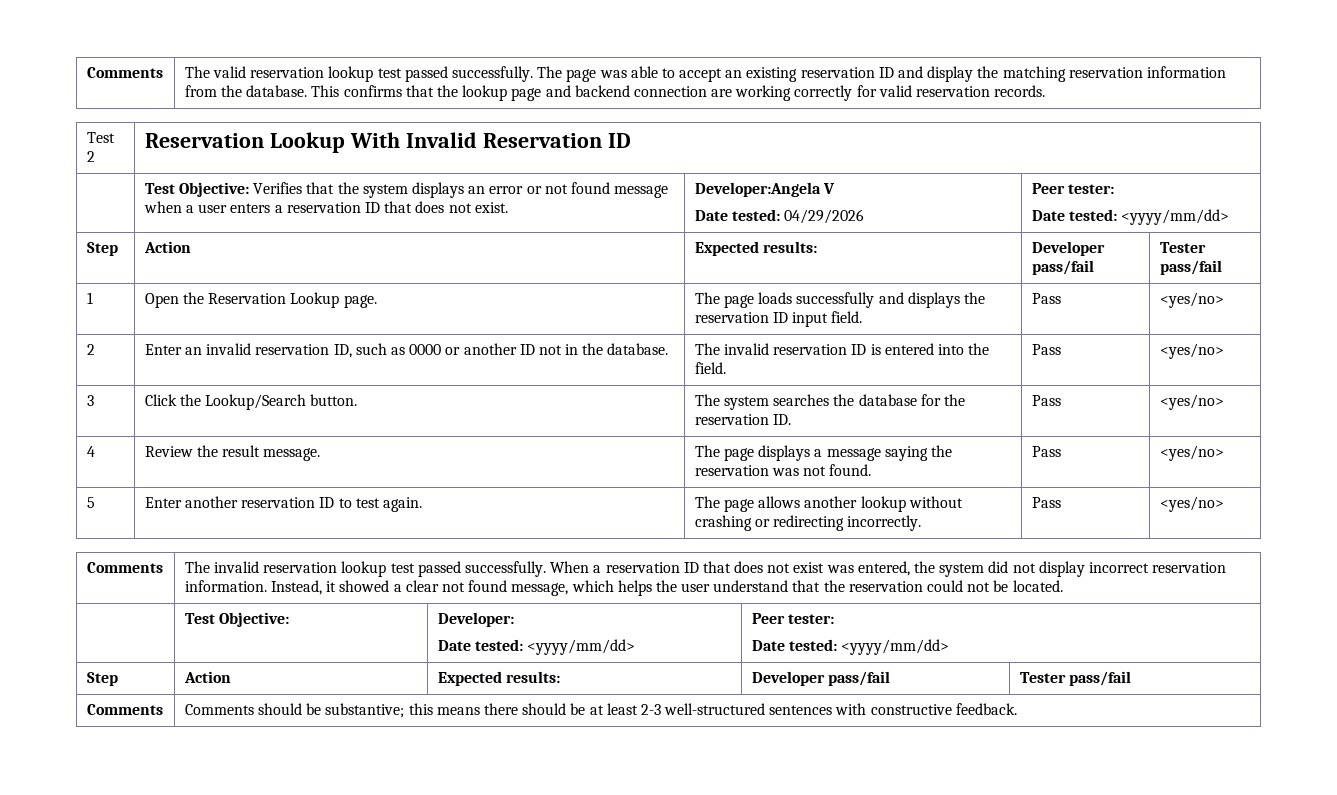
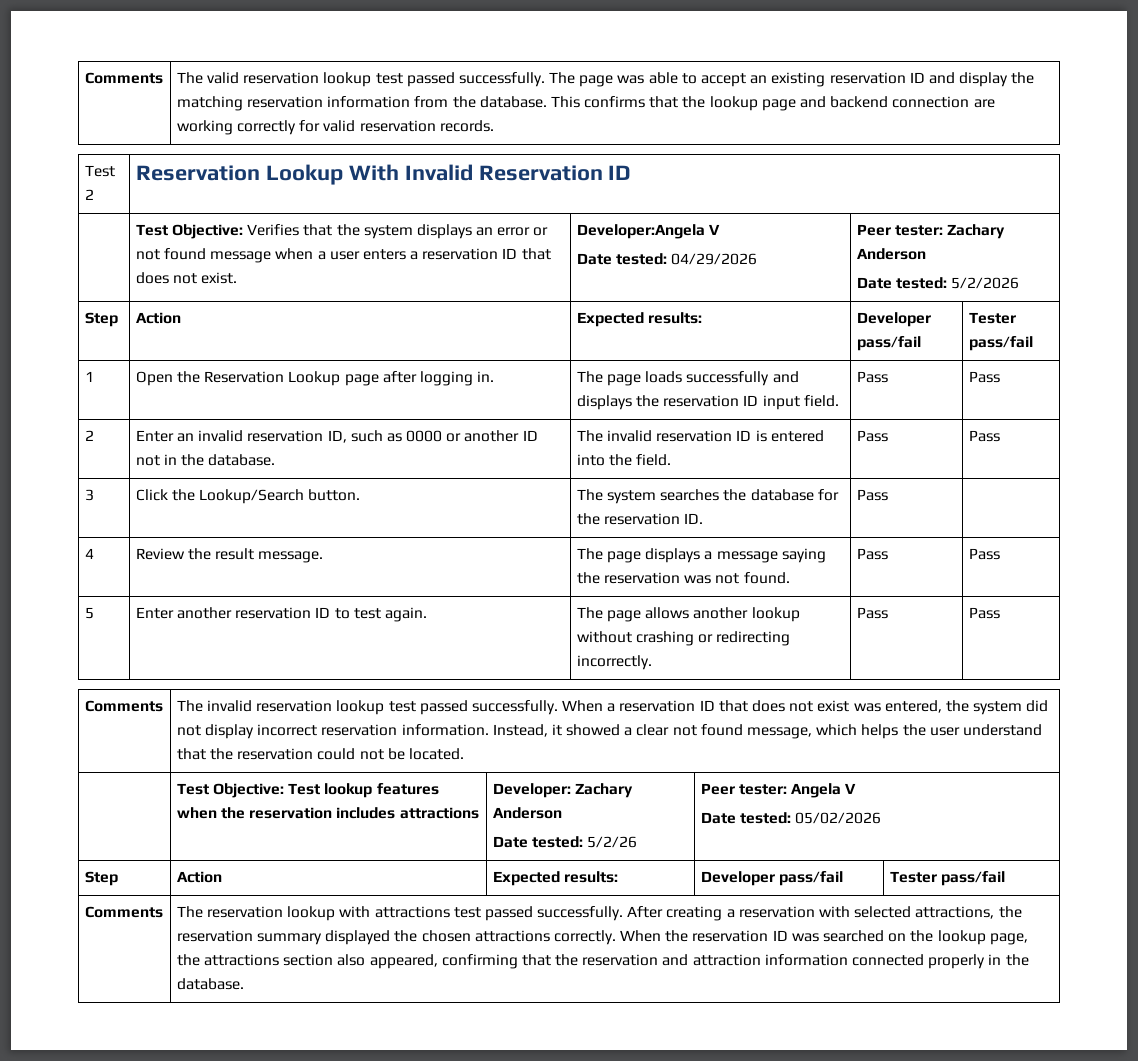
[1031,209,1230,225] // Date tested: <yyyy/mm/dd> -> [947,224,1006,239] [856,248,926,260] [856,277,1020,289] Zachary Anderson // Date tested: 5/2/2026
[343,295,377,308] page. -> [344,371,495,386] page after logging in.
[1159,292,1224,308] <yes/no> -> [968,371,1000,383] Pass
[1159,343,1224,359] <yes/no> -> [968,430,1000,442] Pass
[1159,394,1224,410] <yes/no> -> (888, 495) none
[1159,445,1224,461] <yes/no> -> [968,548,1000,560] Pass
[1159,496,1224,512] <yes/no> -> [968,607,1000,619] Pass
(290, 619) none -> [288,783,439,798] [176,807,479,819] Test lookup features when the reservation includes attractions
[437,639,636,655] [751,613,835,624] [751,639,950,655] // Date tested: <yyyy/mm/dd> | Peer tester: // Date tested: <yyyy/mm/dd> -> [574,783,633,798] [492,807,562,819] [492,836,638,848] [700,783,857,798] [700,812,882,824] Zachary Anderson // Date tested: 5/2/26 | Peer tester: Angela V // Date tested: 05/02/2026
[184,703,1017,718] Comments should be substantive; this means there should be at least 2-3 well-structured sentences with constructive feedback. -> [176,906,1022,921] [176,930,1028,945] [176,954,1029,969] [176,978,244,990] The reservation lookup with attractions test passed successfully. After creating a reservation with selected attractions, the reservation summary displayed the chosen attractions correctly. When the reservation ID was searched on the lookup page, the attractions section also appeared, confirming that the reservation and attraction information connected properly in the database.

